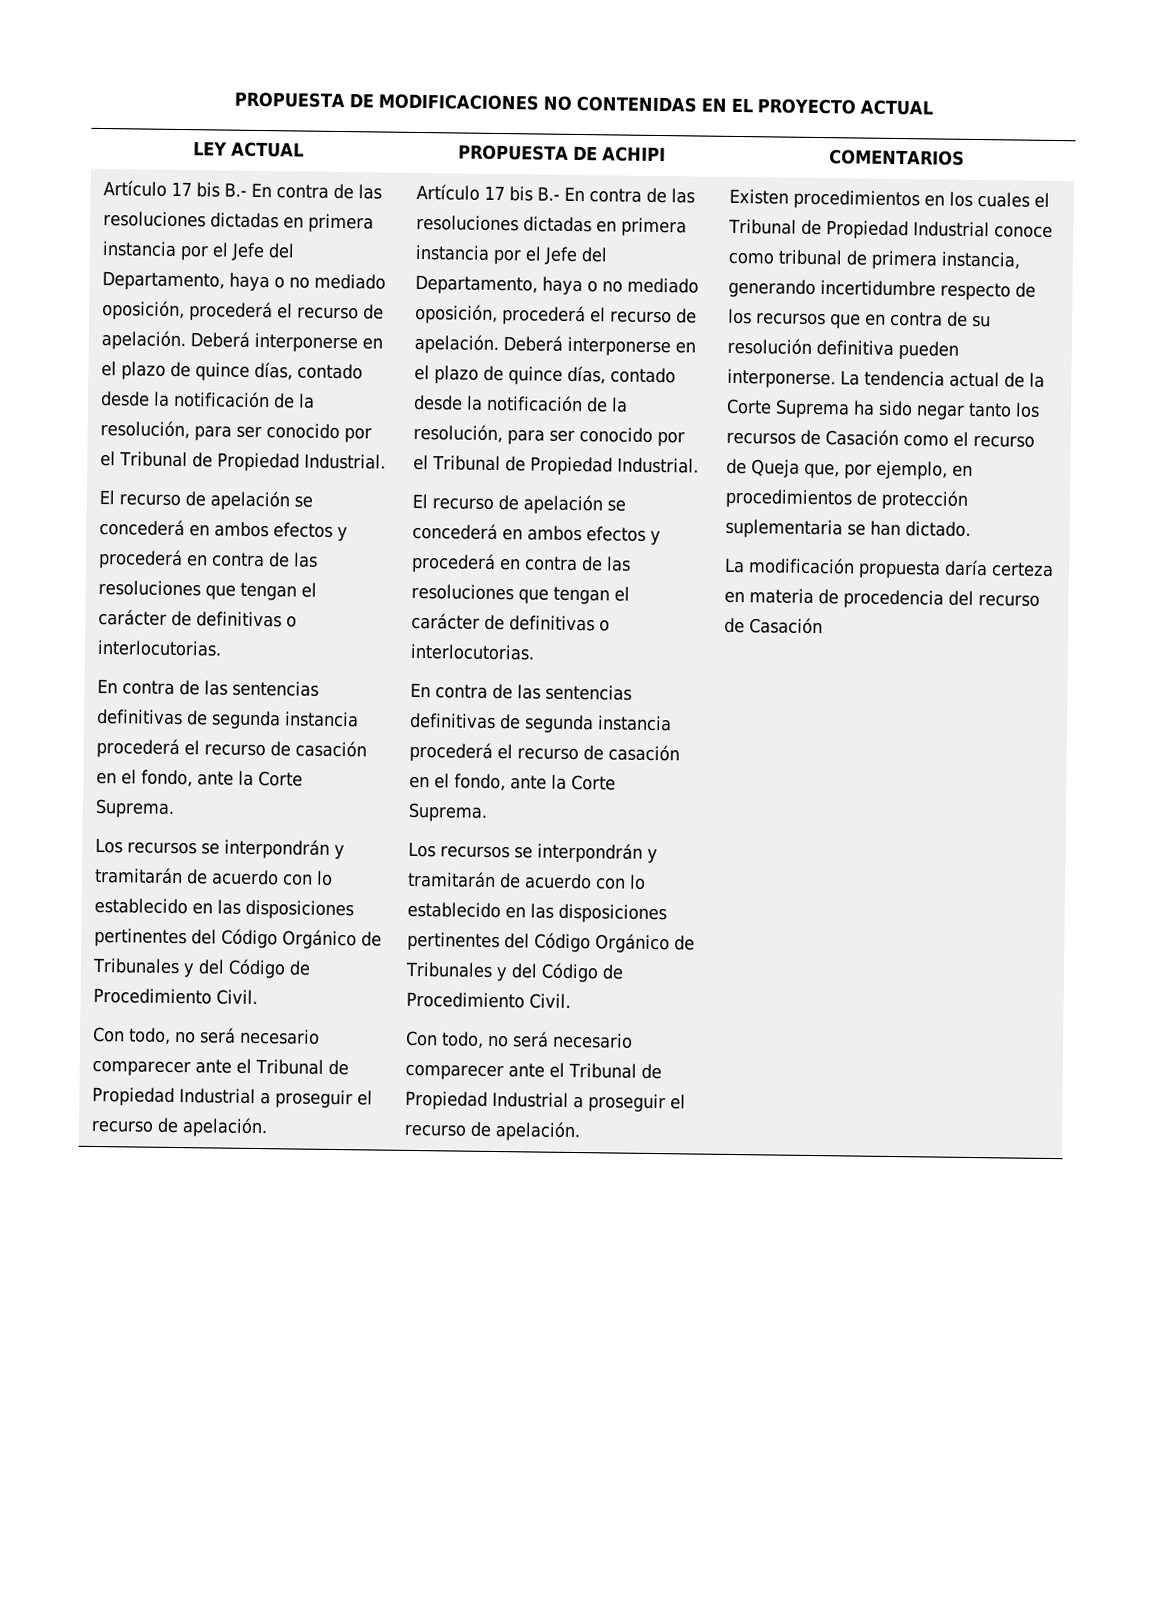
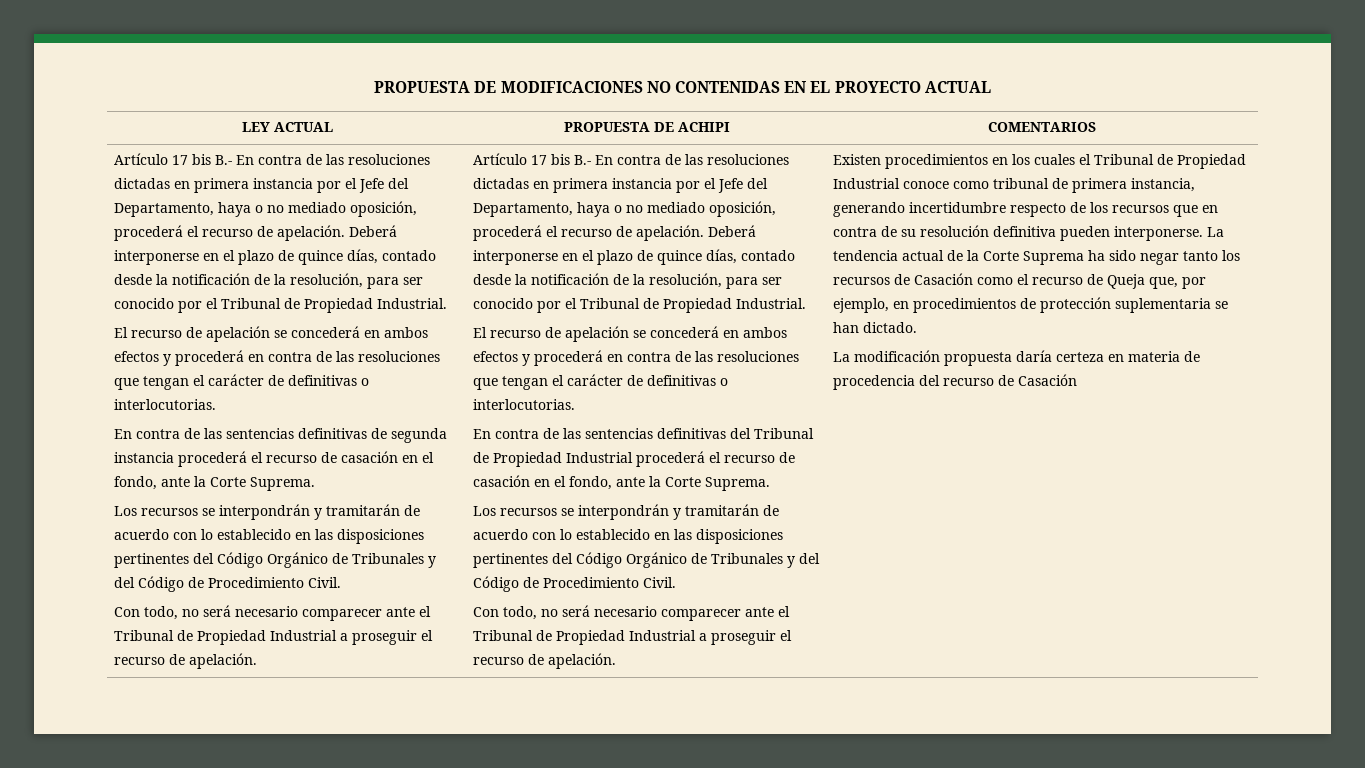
[498,714,672,734] de segunda instancia -> [730,428,815,439] [473,452,634,467] del Tribunal de Propiedad Industrial

